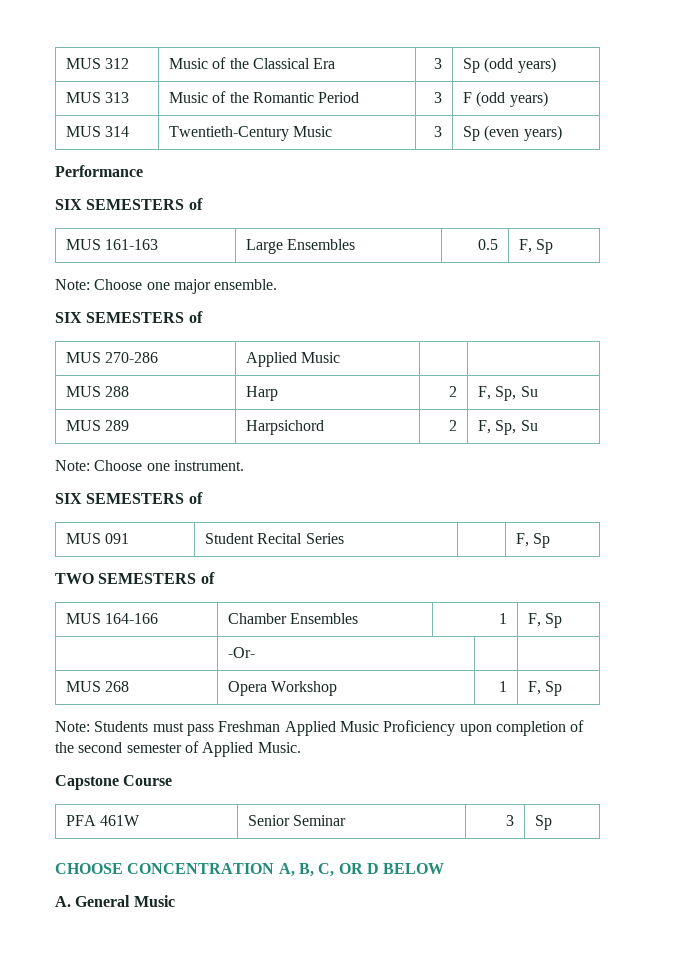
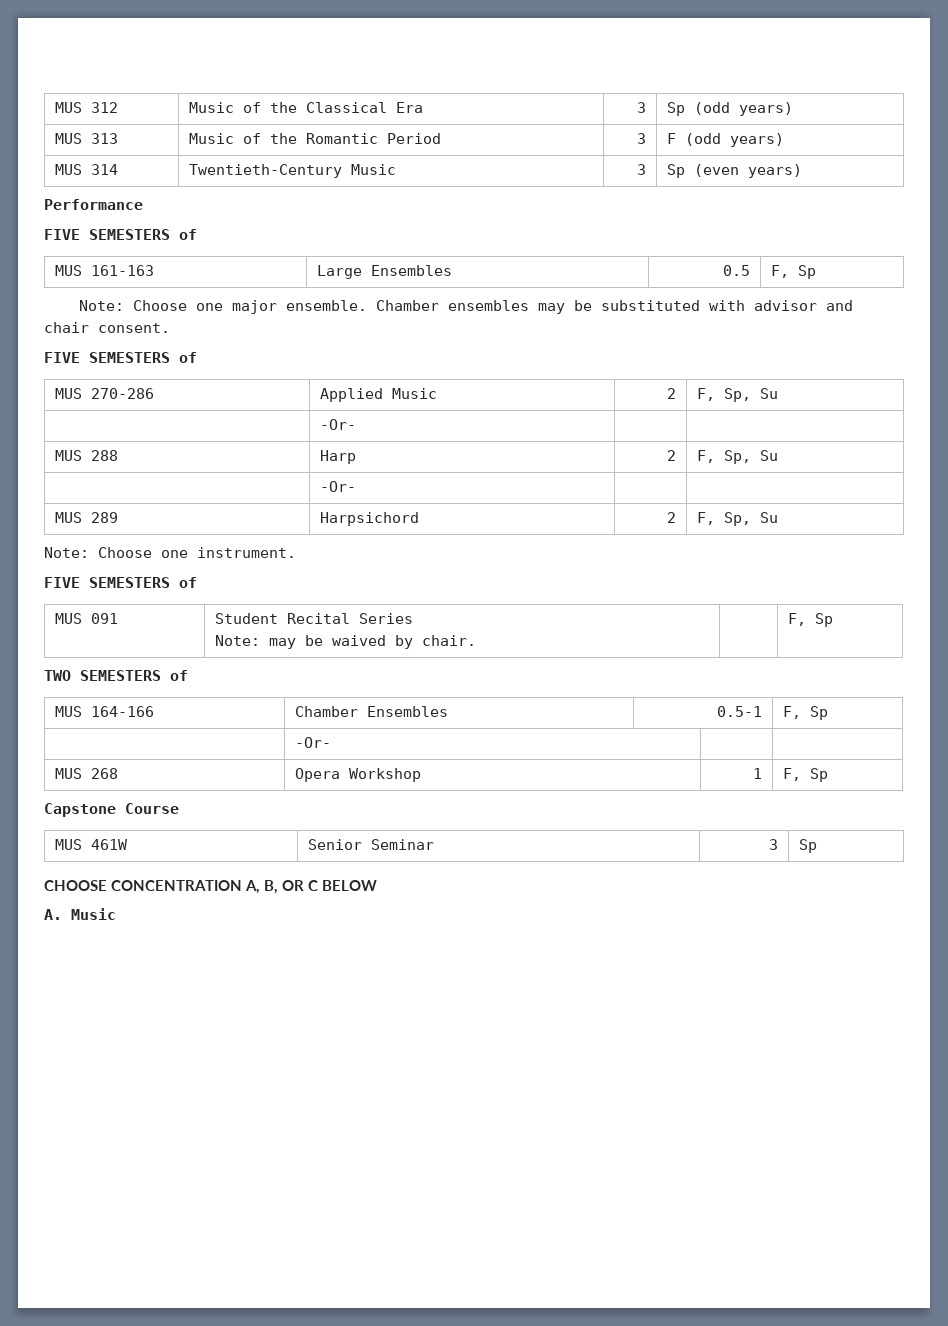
[55,199,82,210] SIX -> [44,229,80,240] FIVE
[55,312,82,323] // SIX -> [375,300,853,314] [44,322,170,333] [44,352,80,363] Chamber ensembles may be substituted with advisor and chair consent. // FIVE
(341, 357) none -> [666,388,676,399] [697,388,779,402] [320,419,357,430] | 2 | F, Sp, Su // | -Or-
(538, 391) none -> [320,481,357,492] // | -Or- | |
[55,493,82,504] SIX -> [44,577,80,588] FIVE
(344, 538) none -> [215,635,477,649] // Note: may be waived by chair.
[499,613,508,624] 1 -> [716,706,762,717] 0.5-1
[55,720,585,736] [55,741,301,757] // Note: Students must pass Freshman Applied Music Proficiency upon completion of the second semester of Applied Music. -> (829, 775) none
[65,815,96,826] PFA -> [55,839,83,850] MUS
[318,863,379,877] C, OR D -> [282,880,319,891] OR C
[75,895,131,907] General -> (62, 914) none

